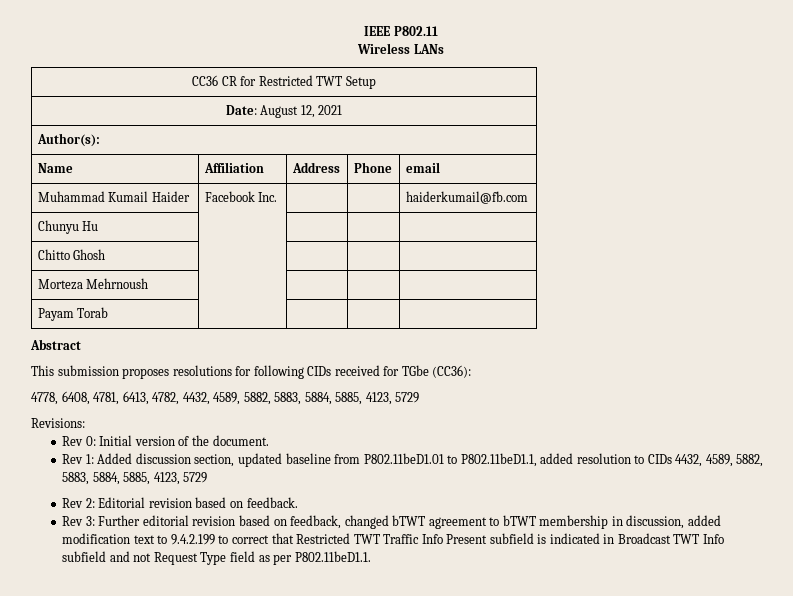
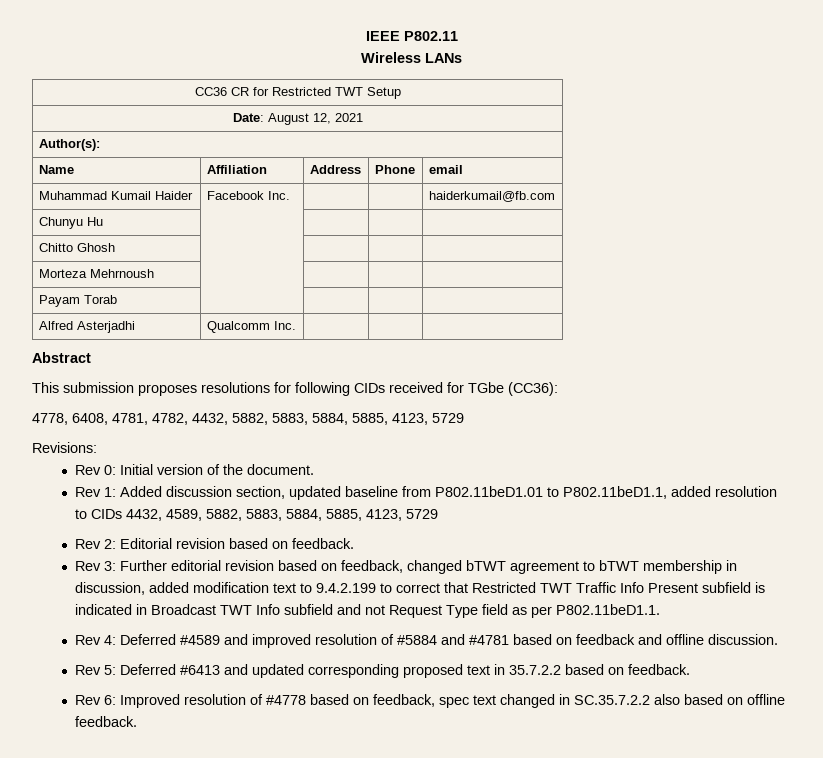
(109, 312) none -> [38,321,135,333] [206,321,296,333] // Alfred Asterjadhi | Qualcomm Inc. | | |
[122,391,149,405] 6413, -> (148, 419) none
[213,392,241,405] 4589, -> (228, 419) none
(371, 556) none -> [75,634,779,648] [75,664,691,678] [75,694,786,708] [75,716,138,727] // Rev 4: Deferred #4589 and improved resolution of #5884 and #4781 based on feedback and offline discussion. // Rev 5: Deferred #6413 and updated corresponding proposed text in 35.7.2.2 based on feedback. // Rev 6: Improved resolution of #4778 based on feedback, spec text changed in SC.35.7.2.2 also based on offline feedback.

